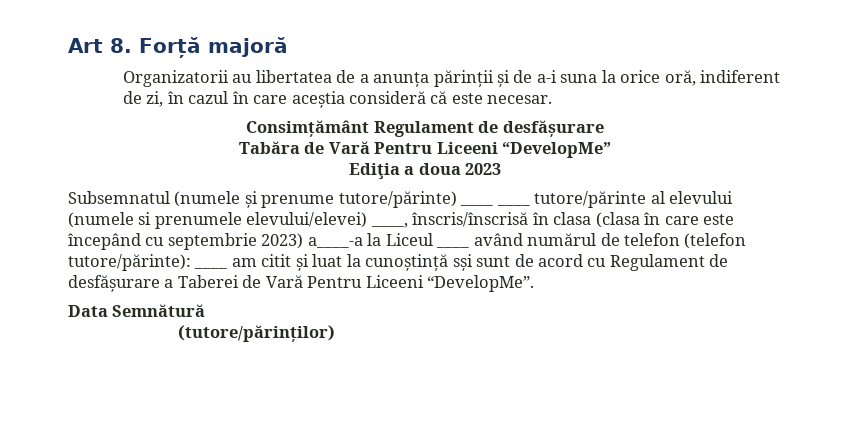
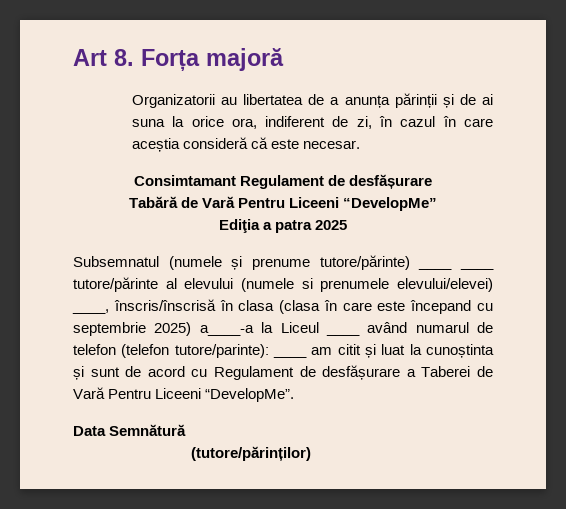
[139,37,201,58] Forță -> [141,49,200,71] Forța
[536,70,557,83] a-i -> [481,94,493,105] ai
[664,70,696,86] oră, -> [231,118,257,129] ora,
[246,120,370,137] Consimțământ -> [133,175,236,186] Consimtamant
[238,141,300,154] Tabăra -> [128,196,178,208] Tabără
[418,163,502,175] doua 2023 -> [275,220,348,233] patra 2025
[68,233,141,250] începând -> [410,300,472,314] începand
[261,233,304,249] 2023) -> [154,322,192,336] 2025)
[527,233,597,246] numărul -> [415,322,469,333] numarul
[68,254,191,271] tutore/părinte): -> [174,344,269,358] tutore/parinte):
[365,254,473,271] cunoștință sși -> [425,344,494,358] [73,366,84,380] cunoștinta și

